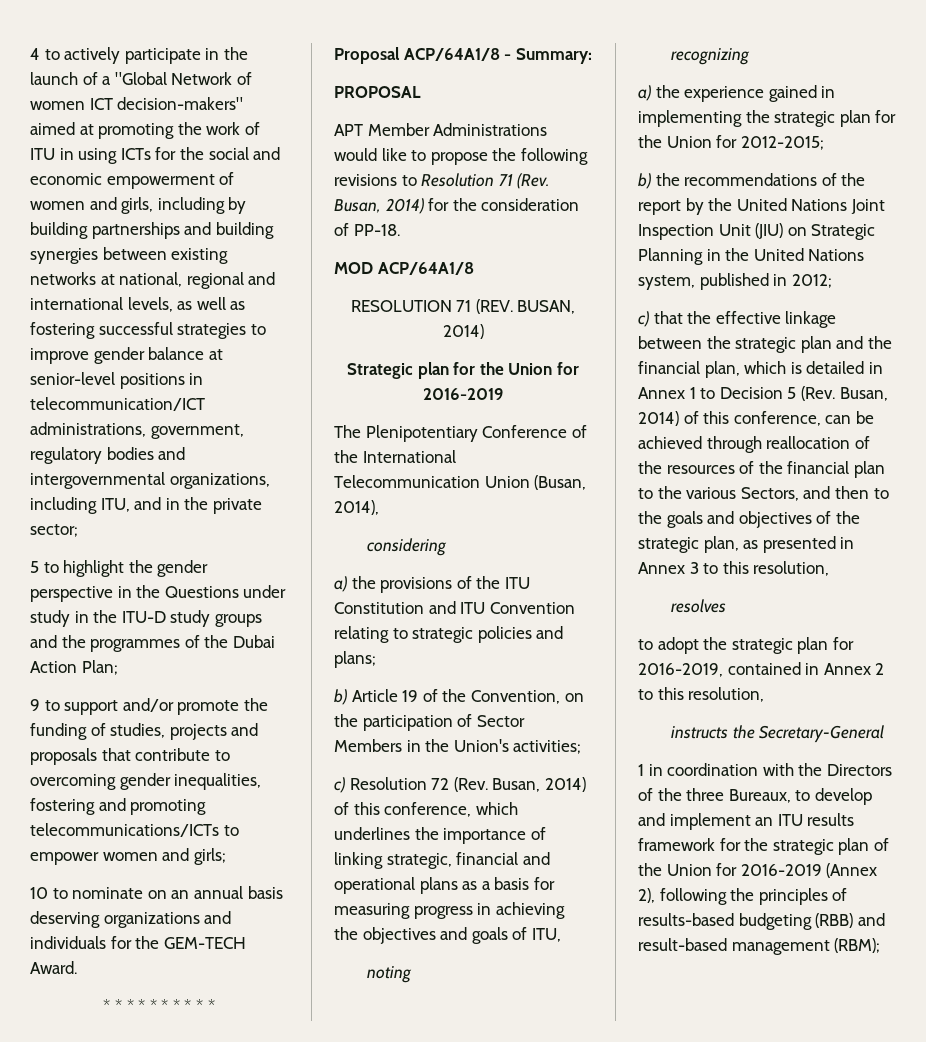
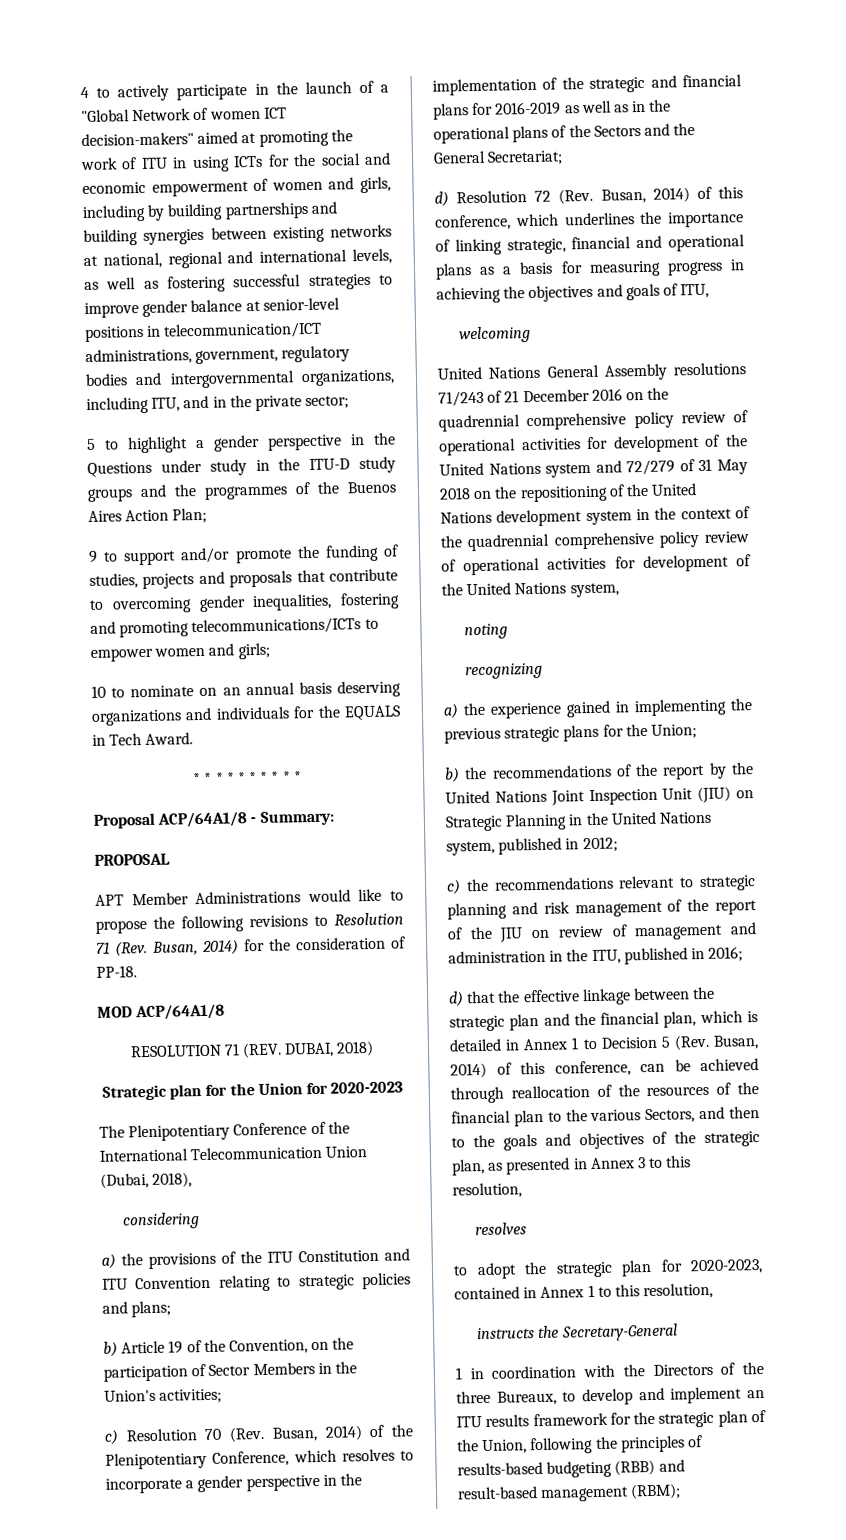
[128,560,153,573] the -> [196,439,205,449] a
[232,635,275,648] Dubai -> [347,481,397,494] [88,510,122,522] Buenos Aires
[163,937,246,949] GEM-TECH -> [344,705,401,721] [92,733,143,746] EQUALS in Tech
[517,300,576,314] [442,324,484,339] BUSAN, 2014) -> [284,1040,375,1058] DUBAI, 2018)
[422,388,504,400] 2016-2019 -> [330,1081,404,1094] 2020-2023
[534,475,587,490] [334,500,379,515] (Busan, 2014), -> [100,1172,193,1189] (Dubai, 2018),
(427, 783) none -> [204,1424,413,1443] [105,1448,414,1470] [105,1473,362,1494] [432,74,742,96] [433,99,672,120] [433,122,696,144] [433,150,564,166] [434,190,528,207] 70 (Rev. Busan, 2014) of the Plenipotentiary Conference, which resolves to incorporate a gender perspective in the implementation of the strategic and financial plans for 2016-2019 as well as in the operational plans of the Sectors and the General Secretariat; // d) Resolution
(561, 935) none -> [459,325,532,344] [437,362,746,381] [438,387,670,407] [438,410,748,432] [439,434,748,456] [439,458,748,478] [439,483,698,503] [440,506,750,527] [440,531,749,552] [441,554,751,576] [441,582,619,598] // welcoming // United Nations General Assembly resolutions 71/243 of 21 December 2016 on the quadrennial comprehensive policy review of operational activities for development of the United Nations system and 72/279 of 31 May 2018 on the repositioning of the United Nations development system in the context of the quadrennial comprehensive policy review of operational activities for development of the United Nations system,
[774,110,897,127] [638,135,824,150] strategic plan for the Union for 2012-2015; -> [444,723,697,744] previous strategic plans for the Union;
(649, 319) none -> [465,875,756,892] [447,898,757,920] [447,922,757,943] [448,946,744,965] [448,991,464,1007] the recommendations relevant to strategic planning and risk management of the report of the JIU on review of management and administration in the ITU, published in 2016; // d)
[638,663,723,677] 2016-2019, -> [690,1258,763,1275] 2020-2023,
[875,663,885,675] 2 -> [587,1285,595,1298] 1
[666,863,878,878] [638,888,655,903] Union for 2016-2019 (Annex 2), -> [482,1439,528,1455] Union,

